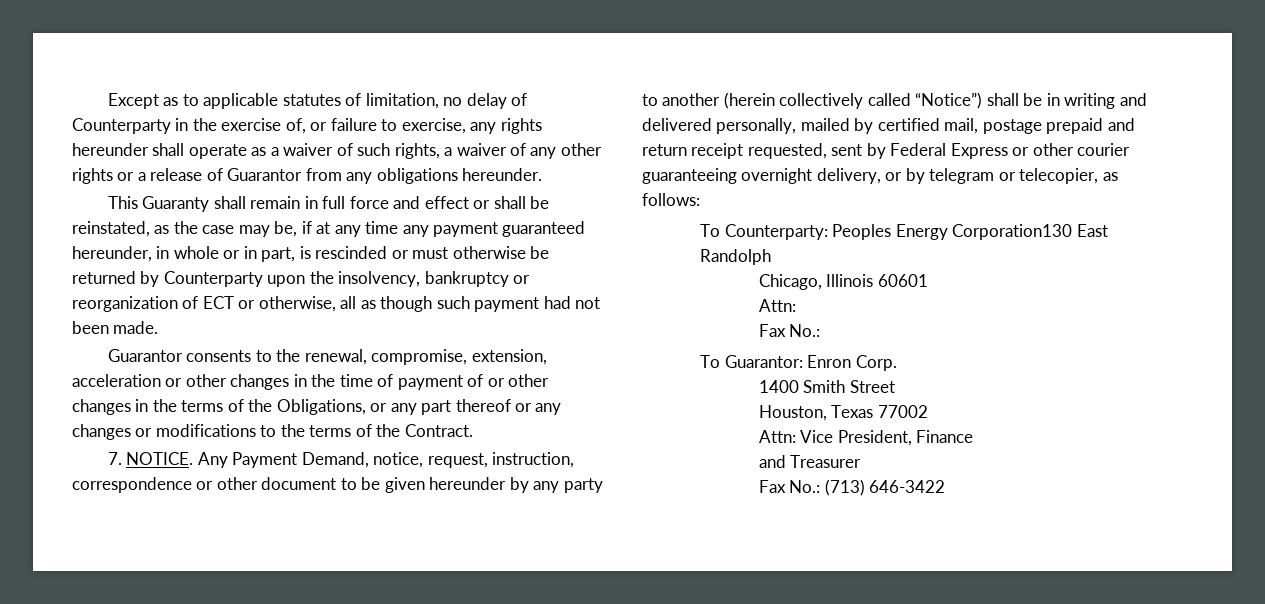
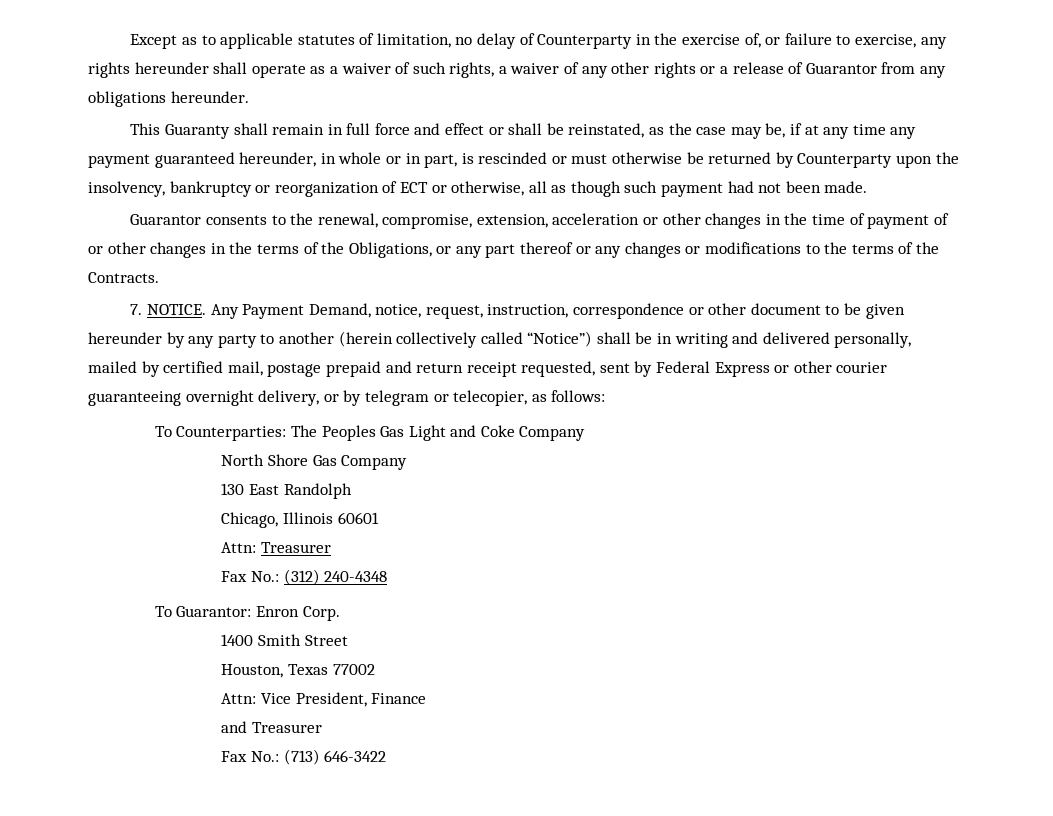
[404,424,473,437] Contract. -> [88,272,159,283] Contracts.
[724,224,1073,240] Counterparty: Peoples Energy Corporation130 -> [176,425,586,441] [221,454,408,470] [221,483,245,495] Counterparties: The Peoples Gas Light and Coke Company // North Shore Gas Company // 130
[758,324,821,337] // Fax No.: -> [261,542,332,553] [221,569,388,585] Treasurer // Fax No.: (312) 240-4348

